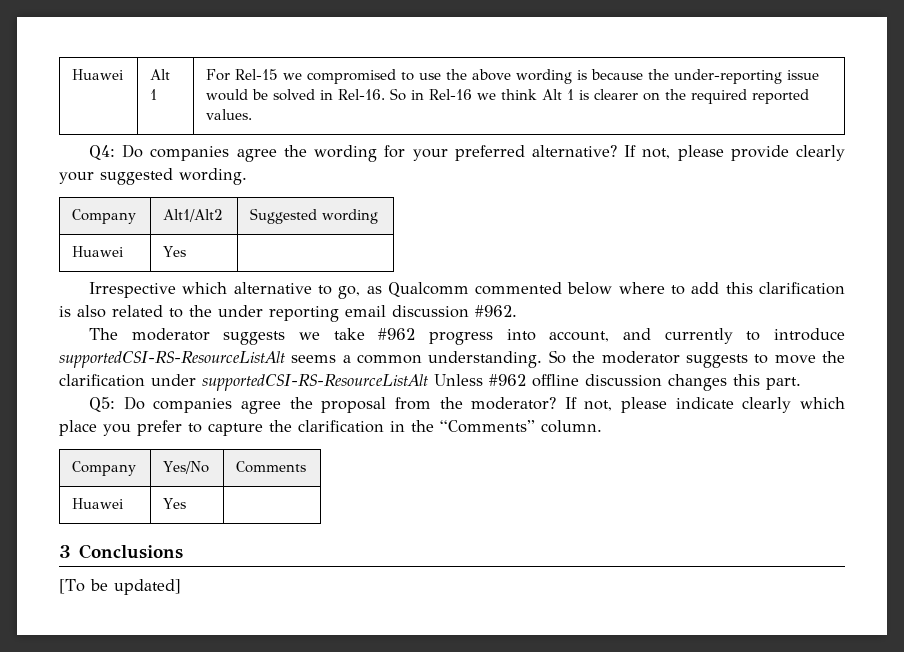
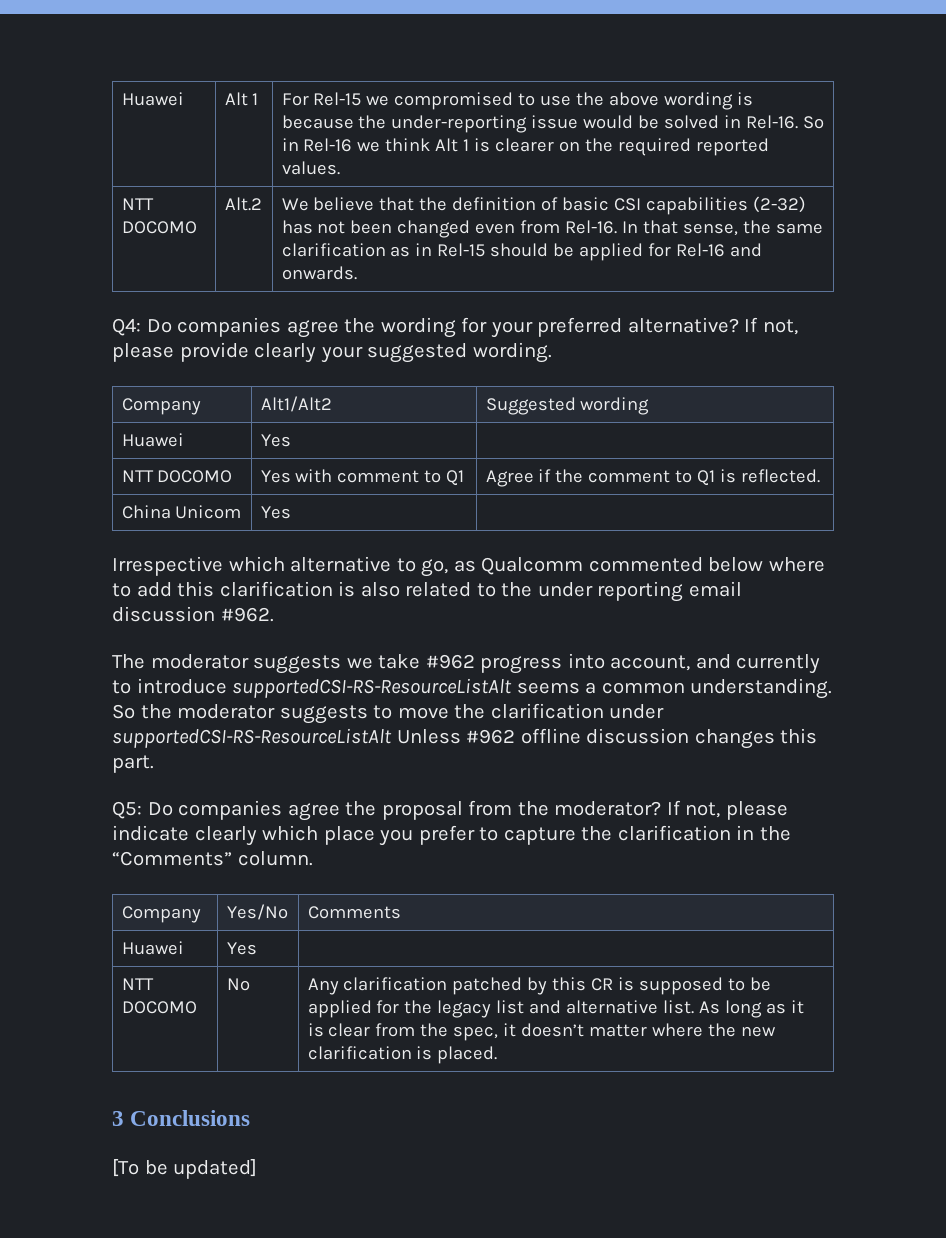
(253, 114) none -> [121,198,154,210] [121,221,197,234] [224,197,262,211] [281,196,807,215] [281,220,824,238] [281,243,763,261] [281,266,357,280] // NTT DOCOMO | Alt.2 | We believe that the definition of basic CSI capabilities (2-32) has not been changed even from Rel-16. In that sense, the same clarification as in Rel-15 should be applied for Rel-16 and onwards.
(187, 251) none -> [121,470,233,483] [260,469,465,486] [485,469,821,487] [121,505,242,519] [260,506,291,519] // NTT DOCOMO | Yes with comment to Q1 | Agree if the comment to Q1 is reflected. // China Unicom | Yes |
(187, 503) none -> [121,978,154,990] [121,1001,197,1014] [226,978,250,991] [307,977,772,995] [307,1000,805,1018] [307,1023,777,1041] [307,1046,498,1064] // NTT DOCOMO | No | Any clarification patched by this CR is supposed to be applied for the legacy list and alternative list. As long as it is clear from the spec, it doesn’t matter where the new clarification is placed.

